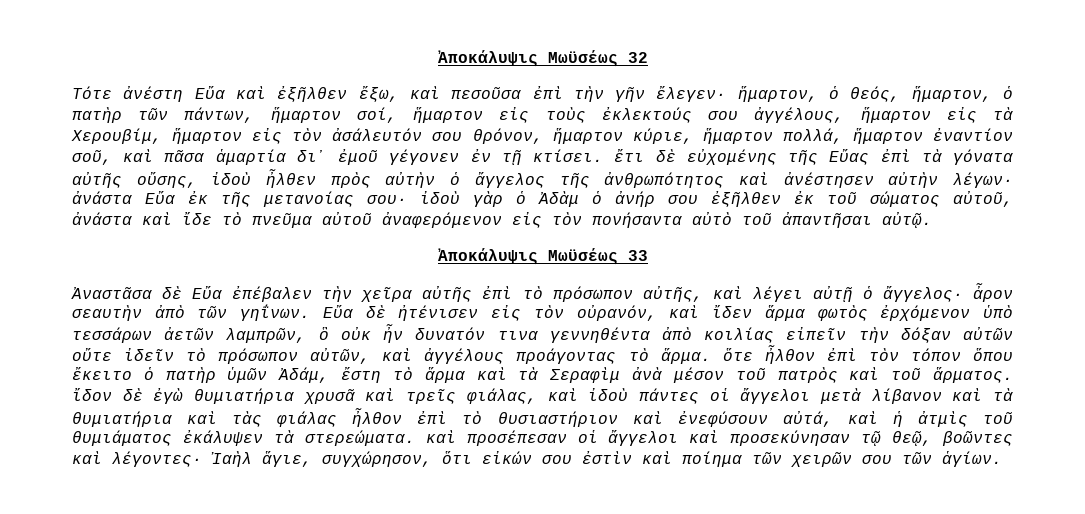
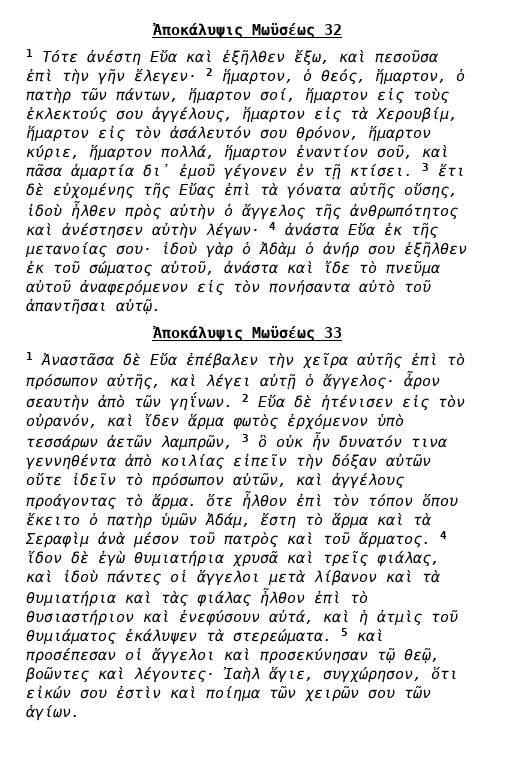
(648, 57) none -> [26,49,33,57] 1
(727, 94) none -> [206,68,213,76] 2
(604, 155) none -> [422,163,429,171] 3
(1014, 180) none -> [269,222,276,230] 4
(648, 255) none -> [26,352,33,360] 1
(311, 312) none -> [242,394,249,402] 2
(307, 335) none -> [242,434,249,442] 3
(1014, 375) none -> [440,531,447,539] 4
(415, 438) none -> [341,628,348,636] 5

